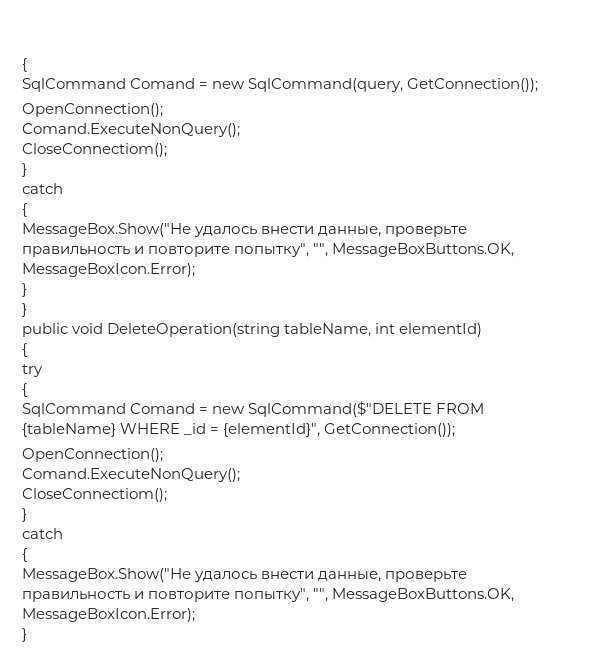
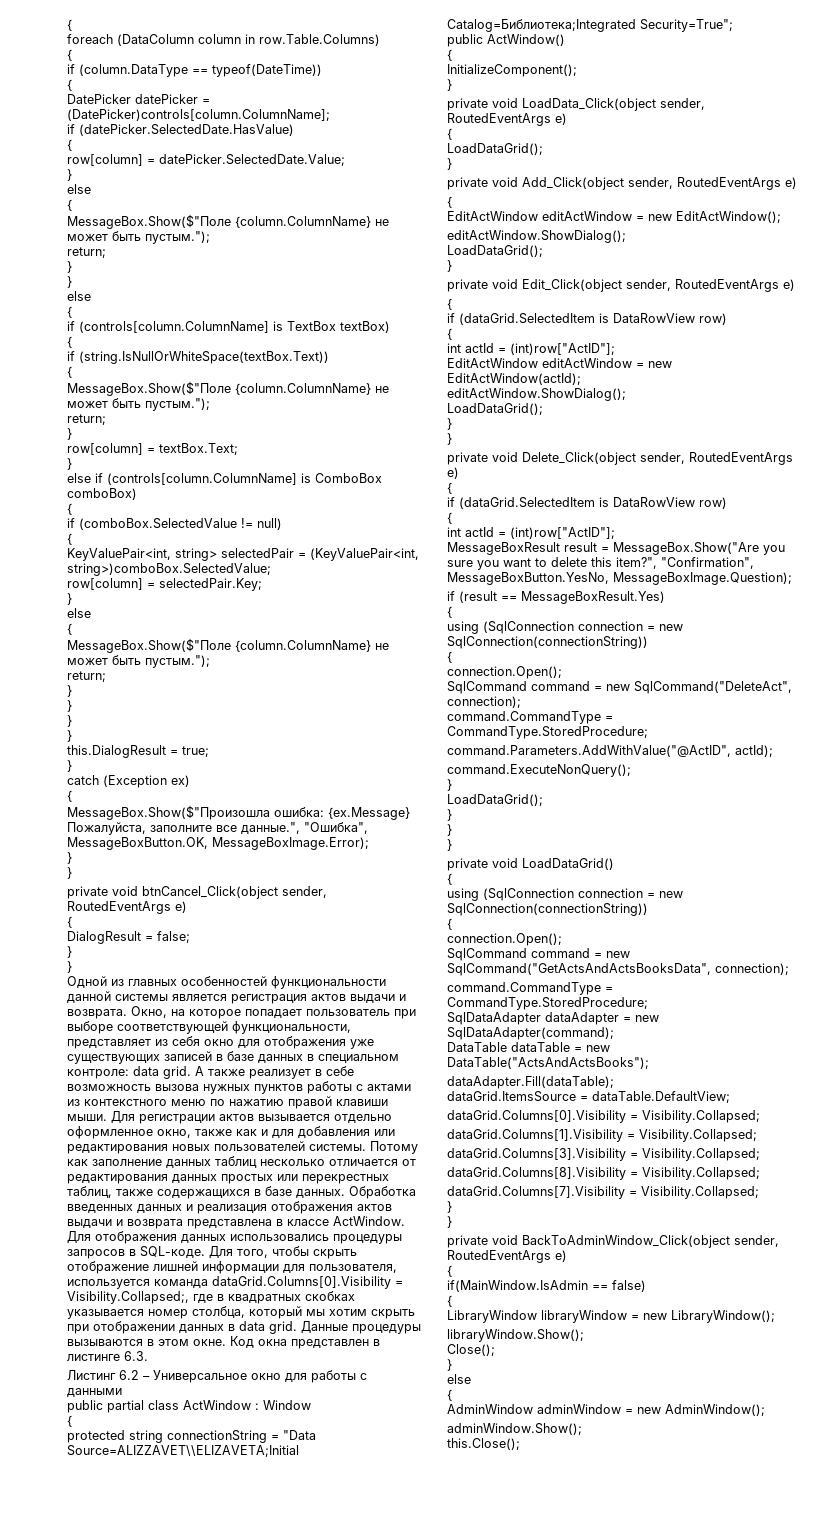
[22,58,27,72] [22,78,539,92] [22,103,163,117] [22,123,240,137] [22,143,167,157] [22,163,27,177] [22,183,63,194] [22,203,27,217] [22,223,468,237] [22,243,515,257] [22,263,195,277] [22,283,27,297] [22,303,27,317] [22,323,483,337] [22,343,27,357] [22,364,43,377] [22,383,27,397] [22,401,485,417] [22,423,456,437] [22,448,163,462] [22,468,240,482] [22,488,167,502] [22,508,27,522] [22,528,63,539] [22,548,27,562] [22,568,468,582] [22,588,515,602] [22,608,195,622] [22,628,27,642] { // SqlCommand Comand = new SqlCommand(query, GetConnection()); // OpenConnection(); // Comand.ExecuteNonQuery(); // CloseConnectiom(); // } // catch // { // MessageBox.Show("Не удалось внести данные, проверьте правильность и повторите попытку", "", MessageBoxButtons.OK, MessageBoxIcon.Error); // } // } // public void DeleteOperation(string tableName, int elementId) // { // try // { // SqlCommand Comand = new SqlCommand($"DELETE FROM {tableName} WHERE _id = {elementId}", GetConnection()); // OpenConnection(); // Comand.ExecuteNonQuery(); // CloseConnectiom(); // } // catch // { // MessageBox.Show("Не удалось внести данные, проверьте правильность и повторите попытку", "", MessageBoxButtons.OK, MessageBoxIcon.Error); // } -> [67,19,72,31] [67,34,380,46] [67,49,72,61] [67,64,322,77] [67,79,72,91] [67,94,210,104] [67,109,330,121] [67,124,294,136] [67,139,72,151] [67,154,345,166] [67,169,72,181] [67,184,91,194] [67,199,72,211] [67,214,389,229] [67,231,210,244] [67,247,106,258] [67,261,72,273] [67,276,72,288] [67,291,91,301] [67,306,72,318] [67,321,390,333] [67,336,72,348] [67,351,329,364] [67,366,72,378] [67,381,389,396] [67,398,210,411] [67,414,106,425] [67,428,72,440] [67,443,238,455] [67,458,72,470] [67,473,382,485] [67,488,137,500] [67,503,72,515] [67,518,282,530] [67,533,72,545] [67,548,419,561] [67,563,271,576] [67,578,262,591] [67,593,72,605] [67,608,91,618] [67,623,72,635] [67,638,389,653] [67,655,210,668] [67,671,106,682] [67,685,72,697] [67,700,72,712] [67,715,72,727] [67,730,72,742] [67,745,209,758] [67,760,72,772] [67,775,190,788] [67,790,72,802] [67,805,410,820] [67,822,368,835] [67,837,369,850] [67,852,72,864] [67,867,72,879] [67,886,327,899] [67,901,187,914] [67,916,72,928] [67,931,190,944] [67,946,72,958] [67,961,72,973] [67,976,386,989] [67,991,406,1004] [67,1006,416,1019] [67,1021,351,1034] [67,1036,374,1049] [67,1051,399,1064] [67,1066,354,1079] [67,1081,411,1094] [67,1096,388,1109] [67,1111,392,1124] [67,1126,395,1139] [67,1141,418,1154] [67,1156,416,1168] [67,1174,389,1184] [67,1186,416,1199] [67,1201,392,1214] [67,1216,405,1229] [67,1231,402,1244] [67,1246,357,1259] [67,1261,397,1274] [67,1276,403,1289] [67,1291,355,1304] [67,1306,415,1319] [67,1321,421,1334] [67,1336,380,1349] [67,1351,148,1361] [67,1370,367,1383] [67,1388,122,1397] [67,1400,311,1413] [67,1415,72,1427] [67,1430,316,1443] [67,1445,299,1457] [447,19,733,32] [447,34,565,47] [447,49,452,61] [447,64,577,77] [447,79,452,91] [447,98,705,111] [447,113,567,126] [447,128,452,140] [447,143,543,155] [447,158,452,170] [447,177,797,190] [447,196,452,208] [447,211,781,223] [447,230,626,243] [447,245,543,257] [447,260,452,272] [447,279,795,292] [447,298,452,310] [447,313,727,325] [447,328,452,340] [447,343,615,355] [447,358,672,368] [447,373,581,385] [447,388,626,401] [447,403,543,415] [447,418,452,430] [447,433,452,445] [447,452,793,465] [447,467,459,479] [447,482,452,494] [447,497,727,509] [447,512,452,524] [447,527,615,539] [447,542,785,555] [447,557,754,570] [447,572,792,585] [447,591,665,604] [447,606,452,618] [447,621,683,634] [447,636,648,649] [447,651,452,663] [447,666,562,679] [447,681,792,694] [447,696,521,708] [447,711,613,724] [447,726,648,739] [447,745,773,757] [447,764,631,777] [447,779,452,791] [447,794,543,806] [447,809,452,821] [447,824,452,836] [447,839,452,851] [447,858,614,871] [447,873,452,885] [447,888,683,901] [447,903,648,916] [447,918,452,930] [447,933,562,946] [447,948,630,961] [447,963,789,976] [447,982,613,995] [447,997,648,1010] [447,1012,659,1025] [447,1027,614,1040] [447,1042,610,1052] [447,1057,649,1069] [447,1076,614,1089] [447,1091,730,1103] [447,1110,760,1123] [447,1129,757,1142] [447,1148,760,1161] [447,1167,760,1180] [447,1186,759,1199] [447,1201,452,1213] [447,1216,452,1228] [447,1235,779,1248] [447,1250,567,1263] [447,1265,452,1277] [447,1280,646,1292] [447,1295,452,1307] [447,1310,775,1323] [447,1329,584,1342] [447,1344,495,1356] [447,1359,452,1371] [447,1374,471,1384] [447,1389,452,1401] [447,1404,765,1416] [447,1423,582,1435] [447,1438,520,1450] { // foreach (DataColumn column in row.Table.Columns) // { // if (column.DataType == typeof(DateTime)) // { // DatePicker datePicker = (DatePicker)controls[column.ColumnName]; // if (datePicker.SelectedDate.HasValue) // { // row[column] = datePicker.SelectedDate.Value; // } // else // { // MessageBox.Show($"Поле {column.ColumnName} не может быть пустым."); // return; // } // } // else // { // if (controls[column.ColumnName] is TextBox textBox) // { // if (string.IsNullOrWhiteSpace(textBox.Text)) // { // MessageBox.Show($"Поле {column.ColumnName} не может быть пустым."); // return; // } // row[column] = textBox.Text; // } // else if (controls[column.ColumnName] is ComboBox comboBox) // { // if (comboBox.SelectedValue != null) // { // KeyValuePair<int, string> selectedPair = (KeyValuePair<int, string>)comboBox.SelectedValue; // row[column] = selectedPair.Key; // } // else // { // MessageBox.Show($"Поле {column.ColumnName} не может быть пустым."); // return; // } // } // } // } // this.DialogResult = true; // } // catch (Exception ex) // { // MessageBox.Show($"Произошла ошибка: {ex.Message} Пожалуйста, заполните все данные.", "Ошибка", MessageBoxButton.OK, MessageBoxImage.Error); // } // } // private void btnCancel_Click(object sender, RoutedEventArgs e) // { // DialogResult = false; // } // } // Одной из главных особенностей функциональности данной системы является регистрация актов выдачи и возврата. Окно, на которое попадает пользователь при выборе соответствующей функциональности, представляет из себя окно для отображения уже существующих записей в базе данных в специальном контроле: data grid. А также реализует в себе возможность вызова нужных пунктов работы с актами из контекстного меню по нажатию правой клавиши мыши. Для регистрации актов вызывается отдельно оформленное окно, также как и для добавления или редактирования новых пользователей системы. Потому как заполнение данных таблиц несколько отличается от редактирования данных простых или перекрестных таблиц, также содержащихся в базе данных. Обработка введенных данных и реализация отображения актов выдачи и возврата представлена в классе ActWindow. Для отображения данных использовались процедуры запросов в SQL-коде. Для того, чтобы скрыть отображение лишней информации для пользователя, используется команда dataGrid.Columns[0].Visibility = Visibility.Collapsed;, где в квадратных скобках указывается номер столбца, который мы хотим скрыть при отображении данных в data grid. Данные процедуры вызываются в этом окне. Код окна представлен в листинге 6.3. // Листинг 6.2 – Универсальное окно для работы с данными // public partial class ActWindow : Window // { // protected string connectionString = "Data Source=ALIZZAVET\\ELIZAVETA;Initial Catalog=Библиотека;Integrated Security=True"; // public ActWindow() // { // InitializeComponent(); // } // private void LoadData_Click(object sender, RoutedEventArgs e) // { // LoadDataGrid(); // } // private void Add_Click(object sender, RoutedEventArgs e) // { // EditActWindow editActWindow = new EditActWindow(); // editActWindow.ShowDialog(); // LoadDataGrid(); // } // private void Edit_Click(object sender, RoutedEventArgs e) // { // if (dataGrid.SelectedItem is DataRowView row) // { // int actId = (int)row["ActID"]; // EditActWindow editActWindow = new EditActWindow(actId); // editActWindow.ShowDialog(); // LoadDataGrid(); // } // } // private void Delete_Click(object sender, RoutedEventArgs e) // { // if (dataGrid.SelectedItem is DataRowView row) // { // int actId = (int)row["ActID"]; // MessageBoxResult result = MessageBox.Show("Are you sure you want to delete this item?", "Confirmation", MessageBoxButton.YesNo, MessageBoxImage.Question); // if (result == MessageBoxResult.Yes) // { // using (SqlConnection connection = new SqlConnection(connectionString)) // { // connection.Open(); // SqlCommand command = new SqlCommand("DeleteAct", connection); // command.CommandType = CommandType.StoredProcedure; // command.Parameters.AddWithValue("@ActID", actId); // command.ExecuteNonQuery(); // } // LoadDataGrid(); // } // } // } // private void LoadDataGrid() // { // using (SqlConnection connection = new SqlConnection(connectionString)) // { // connection.Open(); // SqlCommand command = new SqlCommand("GetActsAndActsBooksData", connection); // command.CommandType = CommandType.StoredProcedure; // SqlDataAdapter dataAdapter = new SqlDataAdapter(command); // DataTable dataTable = new DataTable("ActsAndActsBooks"); // dataAdapter.Fill(dataTable); // dataGrid.ItemsSource = dataTable.DefaultView; // dataGrid.Columns[0].Visibility = Visibility.Collapsed; // dataGrid.Columns[1].Visibility = Visibility.Collapsed; // dataGrid.Columns[3].Visibility = Visibility.Collapsed; // dataGrid.Columns[8].Visibility = Visibility.Collapsed; // dataGrid.Columns[7].Visibility = Visibility.Collapsed; // } // } // private void BackToAdminWindow_Click(object sender, RoutedEventArgs e) // { // if(MainWindow.IsAdmin == false) // { // LibraryWindow libraryWindow = new LibraryWindow(); // libraryWindow.Show(); // Close(); // } // else // { // AdminWindow adminWindow = new AdminWindow(); // adminWindow.Show(); // this.Close();

